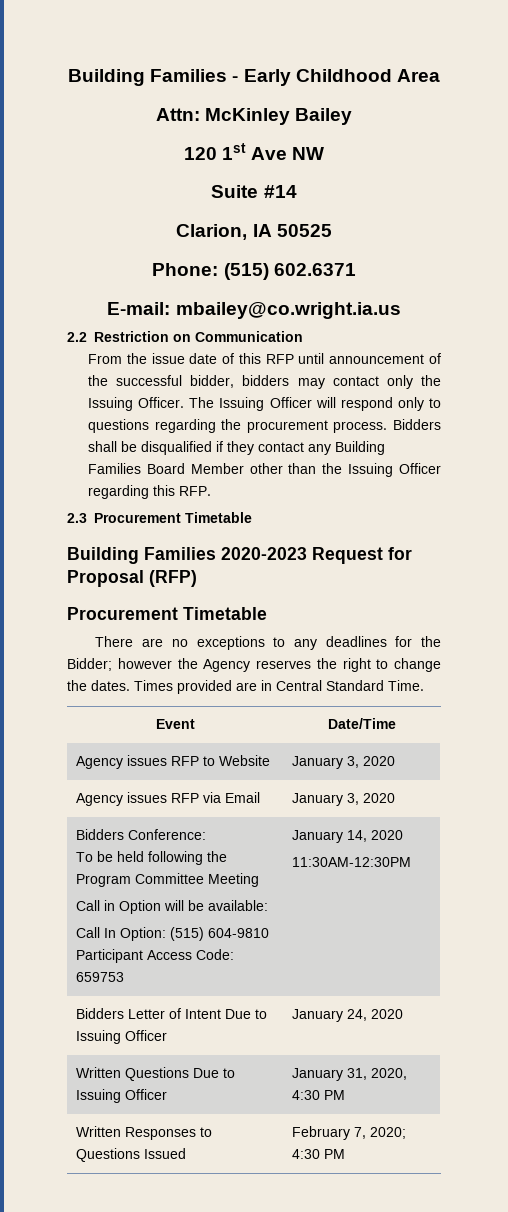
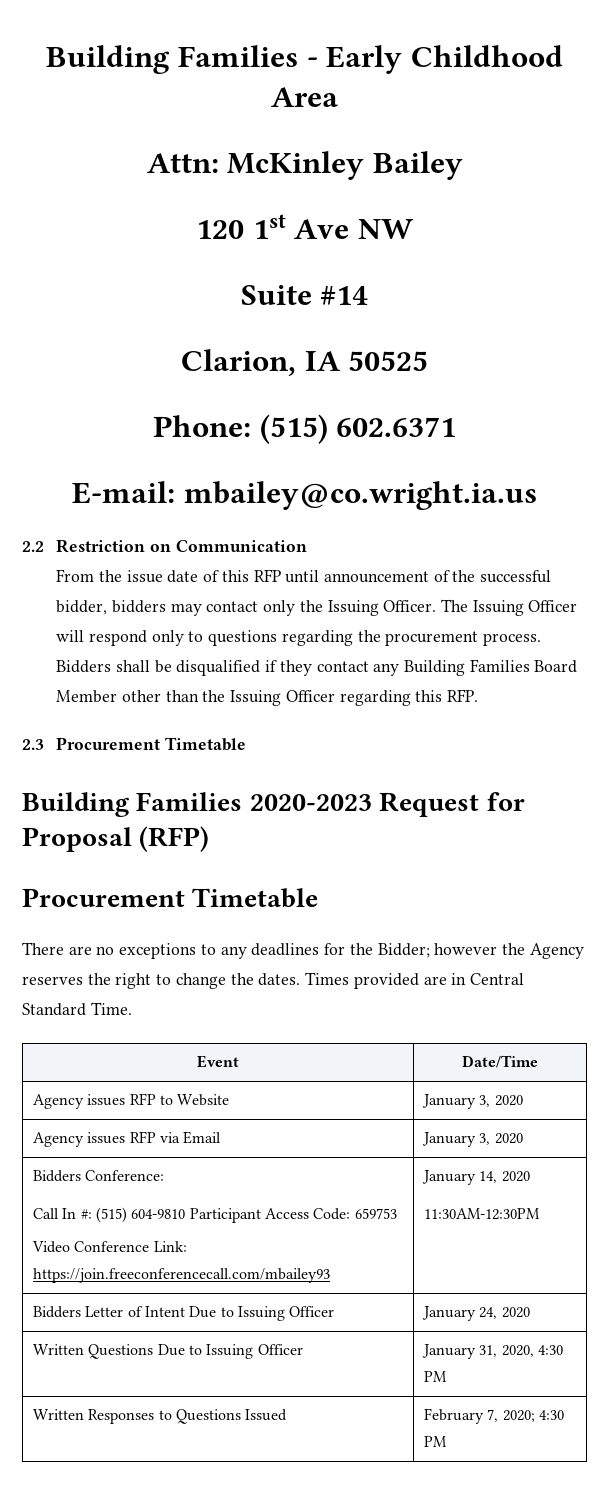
[76,851,228,865] [76,873,260,887] [76,900,269,914] // To be held following the Program Committee Meeting // Call in Option will be available: -> (165, 1175) none
[120,927,167,941] Option: -> [80,1209,92,1219] #:
(125, 977) none -> [31,1241,187,1253] [32,1268,330,1283] // Video Conference Link: https://join.freeconferencecall.com/mbailey93

